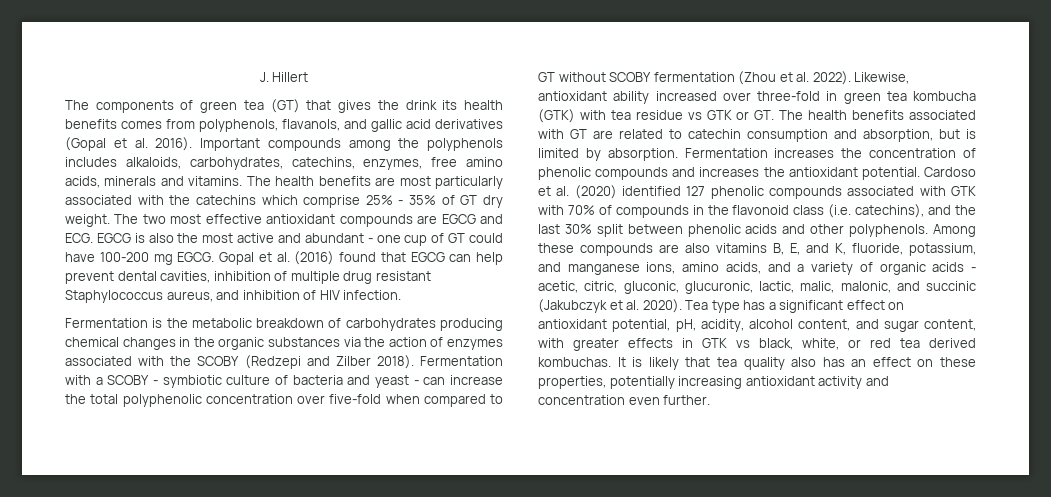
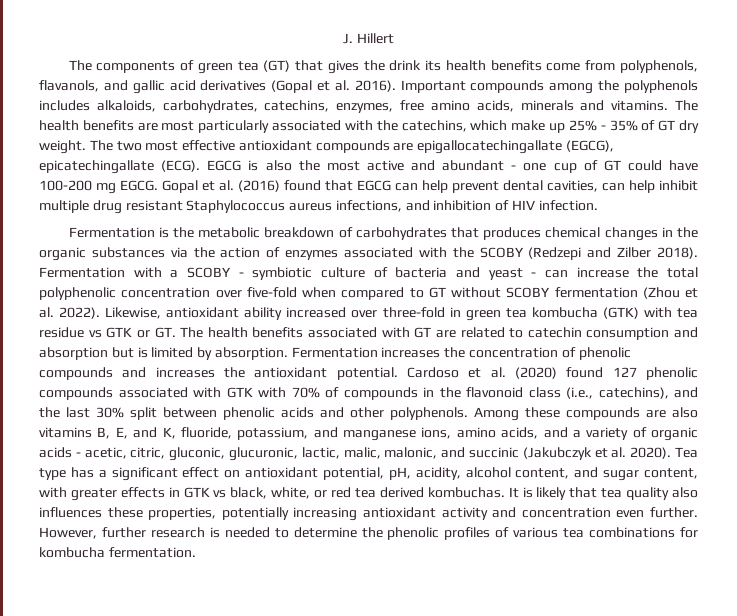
[121,121,162,129] comes -> [546,63,581,71] come
[195,195,361,208] catechins which comprise -> [401,120,566,133] catechins, which make up
[441,214,503,224] [65,233,93,243] EGCG and ECG. -> [417,140,615,154] [39,160,201,174] epigallocatechingallate (EGCG), epicatechingallate (ECG).
[213,271,288,281] inhibition of -> [602,180,698,193] can help inhibit
[166,291,213,302] aureus, -> [289,200,402,212] aureus infections,
[440,318,503,331] producing -> [451,227,542,240] that produces
[863,129,933,142] absorption, -> [39,347,108,360] absorption
[622,186,681,196] identified -> [566,367,604,378] found
[828,204,852,218] (i.e. -> [566,387,593,399] (i.e.,
[822,357,934,367] has an effect on -> [39,507,102,518] influences
(711, 400) none -> [39,527,699,540] [39,547,196,558] However, further research is needed to determine the phenolic profiles of various tea combinations for kombucha fermentation.

